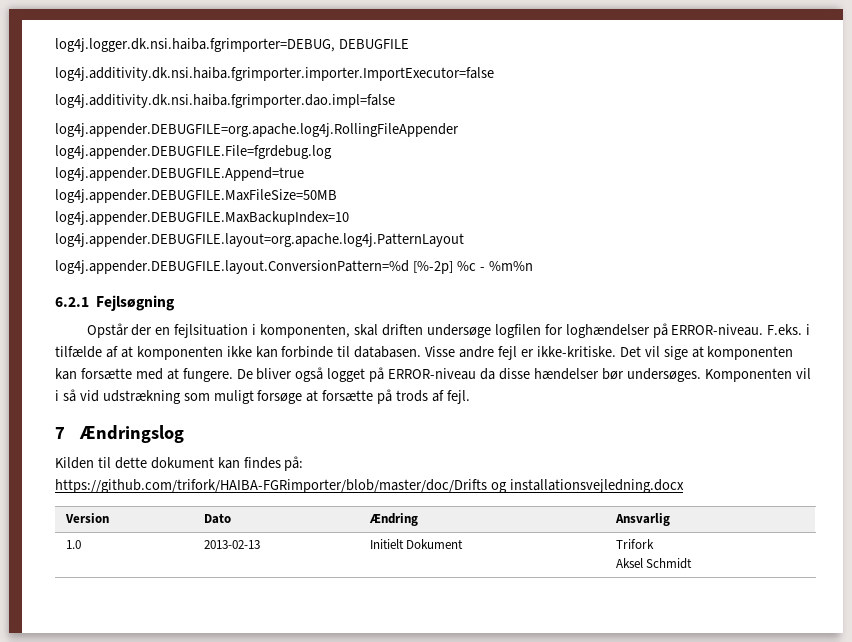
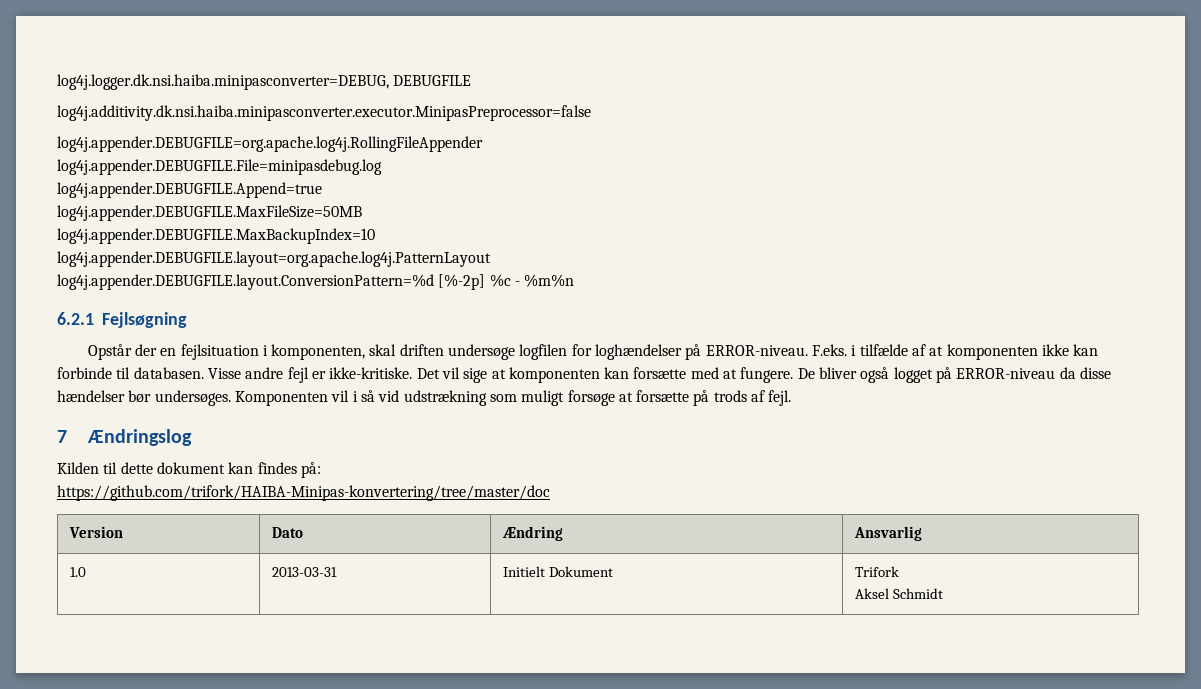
[55,38,335,52] log4j.logger.dk.nsi.haiba.fgrimporter=DEBUG, -> [57,74,389,90] log4j.logger.dk.nsi.haiba.minipasconverter=DEBUG,
[55,67,494,81] [55,94,395,108] log4j.additivity.dk.nsi.haiba.fgrimporter.importer.ImportExecutor=false // log4j.additivity.dk.nsi.haiba.fgrimporter.dao.impl=false -> [57,105,591,121] log4j.additivity.dk.nsi.haiba.minipasconverter.executor.MinipasPreprocessor=false
[55,145,332,159] log4j.appender.DEBUGFILE.File=fgrdebug.log -> [57,159,382,175] log4j.appender.DEBUGFILE.File=minipasdebug.log
[55,479,684,493] https://github.com/trifork/HAIBA-FGRimporter/blob/master/doc/Drifts og installationsvejledning.docx -> [57,485,550,501] https://github.com/trifork/HAIBA-Minipas-konvertering/tree/master/doc
[203,540,260,549] 2013-02-13 -> [271,567,337,577] 2013-03-31

